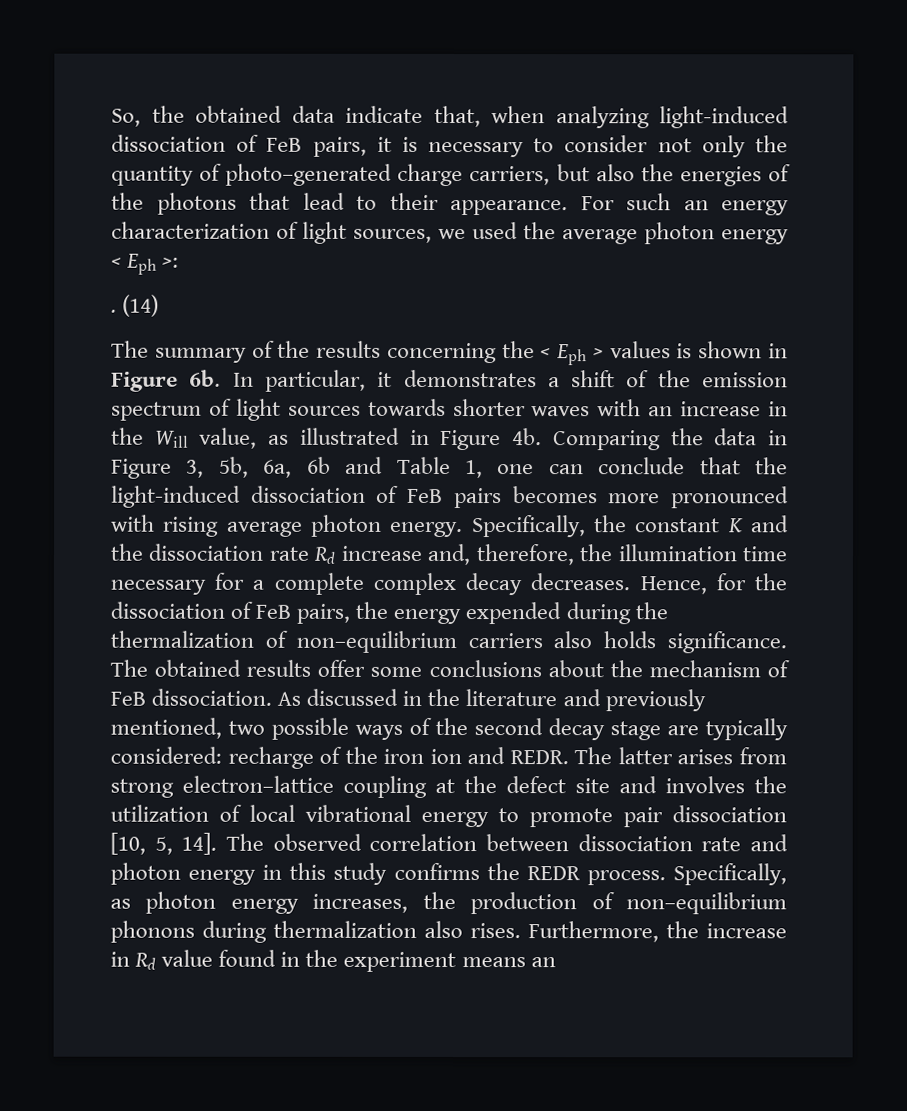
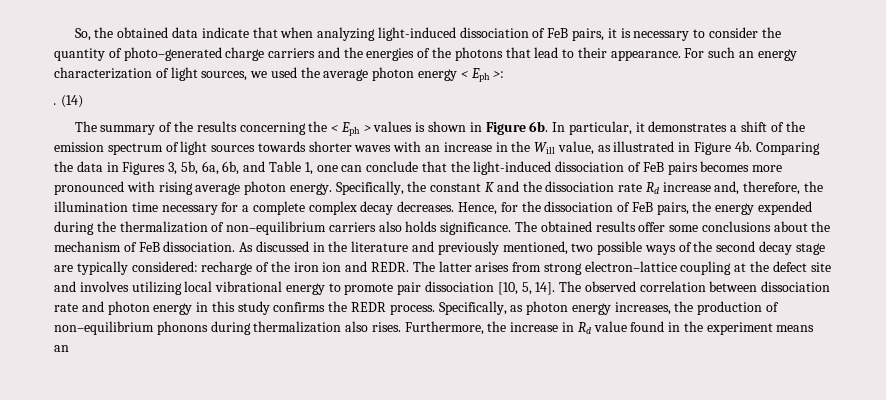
[433,105,481,128] that, -> [252,27,278,38] that
[657,135,746,158] not only -> (758, 32) none
[469,164,635,186] carriers, but also -> [268,47,340,58] carriers and
[111,458,172,479] Figure -> [122,162,166,175] Figures
[306,456,331,474] 6b -> [222,161,240,175] 6b,
[754,776,787,794] [110,804,242,822] the utilization of -> [131,281,182,295] utilizing

